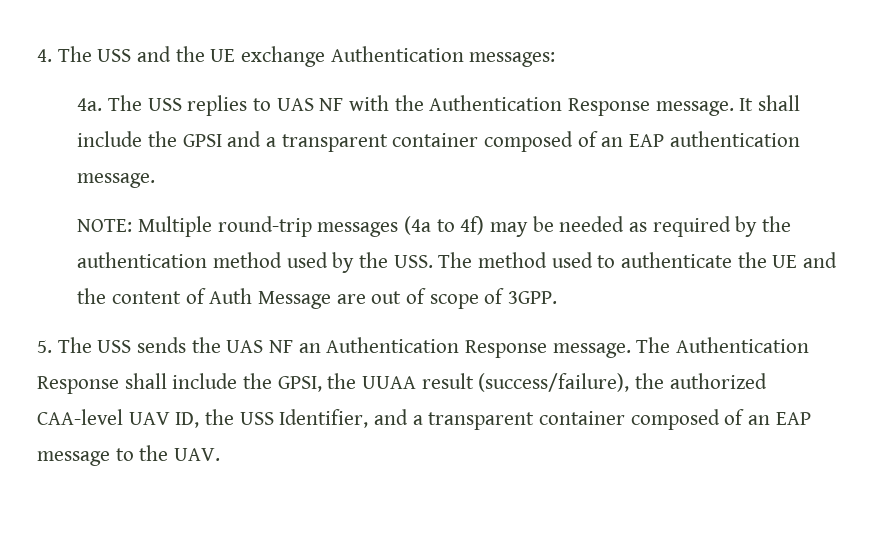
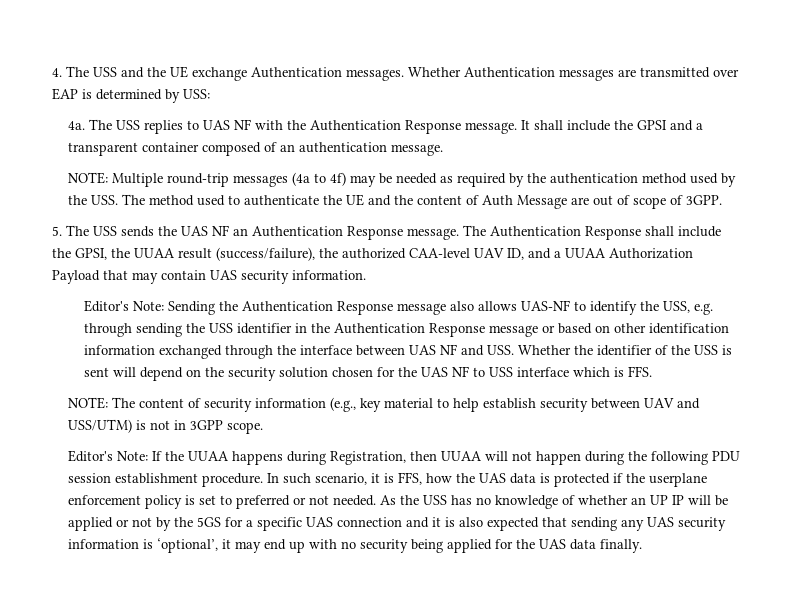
[469,52,556,67] messages: -> [346,67,739,81] [52,88,210,103] messages. Whether Authentication messages are transmitted over EAP is determined by USS:
[629,134,665,147] EAP -> (295, 148) none
[205,409,811,430] [37,445,221,466] the USS Identifier, and a transparent container composed of an EAP message to the UAV. -> [528,248,693,259] [52,270,366,284] [83,300,713,315] [83,323,729,337] [83,344,732,359] [83,366,652,381] [67,397,700,412] [67,419,263,434] [67,450,740,465] [67,472,707,487] [67,495,728,509] [67,517,726,531] [67,538,642,553] and a UUAA Authorization Payload that may contain UAS security information. // Editor's Note: Sending the Authentication Response message also allows UAS-NF to identify the USS, e.g. through sending the USS identifier in the Authentication Response message or based on other identification information exchanged through the interface between UAS NF and USS. Whether the identifier of the USS is sent will depend on the security solution chosen for the UAS NF to USS interface which is FFS. // NOTE: The content of security information (e.g., key material to help establish security between UAV and USS/UTM) is not in 3GPP scope. // Editor's Note: If the UUAA happens during Registration, then UUAA will not happen during the following PDU session establishment procedure. In such scenario, it is FFS, how the UAS data is protected if the userplane enforcement policy is set to preferred or not needed. As the USS has no knowledge of whether an UP IP will be applied or not by the 5GS for a specific UAS connection and it is also expected that sending any UAS security information is ‘optional’, it may end up with no security being applied for the UAS data finally.

